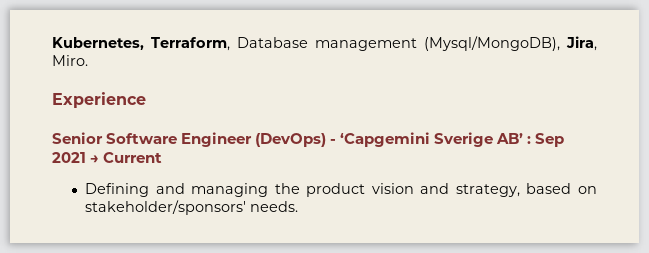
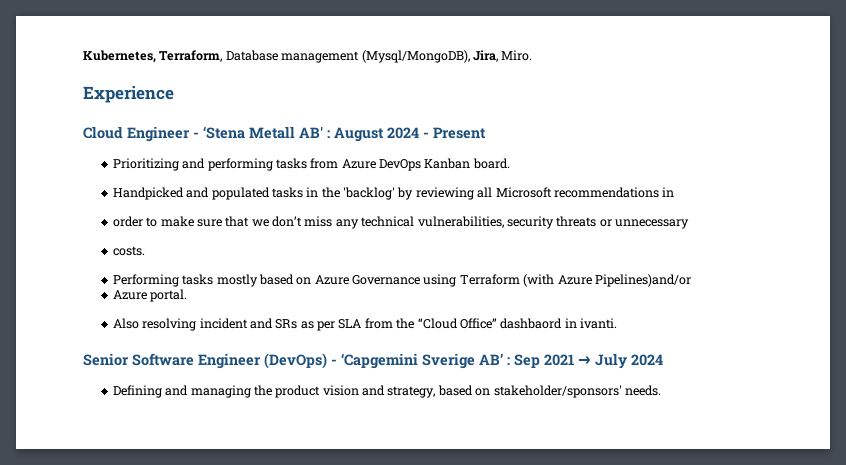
(146, 100) none -> [83,126,486,142] [112,158,510,171] [112,187,675,200] [112,216,690,229] [112,246,145,256] [112,274,691,287] [112,289,188,302] [112,318,618,331] // Cloud Engineer - ‘Stena Metall AB' : August 2024 - Present // Prioritizing and performing tasks from Azure DevOps Kanban board. // Handpicked and populated tasks in the 'backlog' by reviewing all Microsoft recommendations in // order to make sure that we don’t miss any technical vulnerabilities, security threats or unnecessary // costs. // Performing tasks mostly based on Azure Governance using Terraform (with Azure Pipelines)and/or // Azure portal. // Also resolving incident and SRs as per SLA from the “Cloud Office” dashbaord in ivanti.
[103,152,163,163] Current -> [595,353,663,369] July 2024

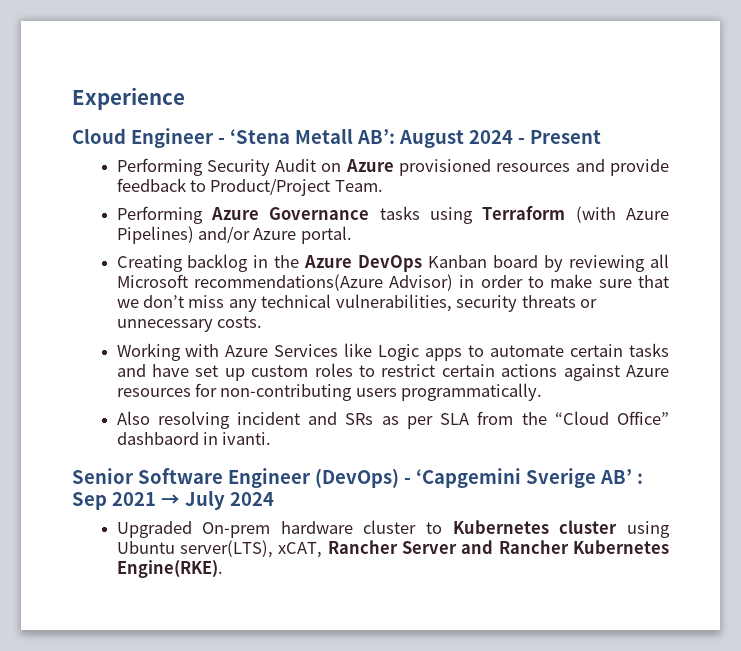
[83,50,533,63] Kubernetes, Terraform, Database management (Mysql/MongoDB), Jira, Miro. // -> (72, 98) none
[299,126,330,138] AB' : -> [356,129,395,144] AB’:
[112,158,510,171] [112,187,396,200] Prioritizing and performing tasks from Azure DevOps Kanban board. // Handpicked and populated tasks in the 'backlog' -> [116,158,669,176] [116,178,383,196] [116,206,669,224] [116,226,352,244] [116,254,539,272] Performing Security Audit on Azure provisioned resources and provide feedback to Product/Project Team. // Performing Azure Governance tasks using Terraform (with Azure Pipelines) and/or Azure portal. // Creating backlog in the Azure DevOps Kanban board
[553,187,675,198] recommendations in // -> [193,274,475,291] recommendations(Azure Advisor) in
(690, 224) // -> (213, 325) none
[112,274,691,287] [112,289,188,302] Performing tasks mostly based on Azure Governance using Terraform (with Azure Pipelines)and/or // Azure portal. -> [116,343,670,361] [116,363,669,381] [116,383,543,401] Working with Azure Services like Logic apps to automate certain tasks and have set up custom roles to restrict certain actions against Azure resources for non-contributing users programmatically.
[112,385,661,398] Defining and managing the product vision and strategy, based on stakeholder/sponsors' needs. -> [116,520,670,538] [116,540,669,558] [116,560,223,578] Upgraded On-prem hardware cluster to Kubernetes cluster using Ubuntu server(LTS), xCAT, Rancher Server and Rancher Kubernetes Engine(RKE).

